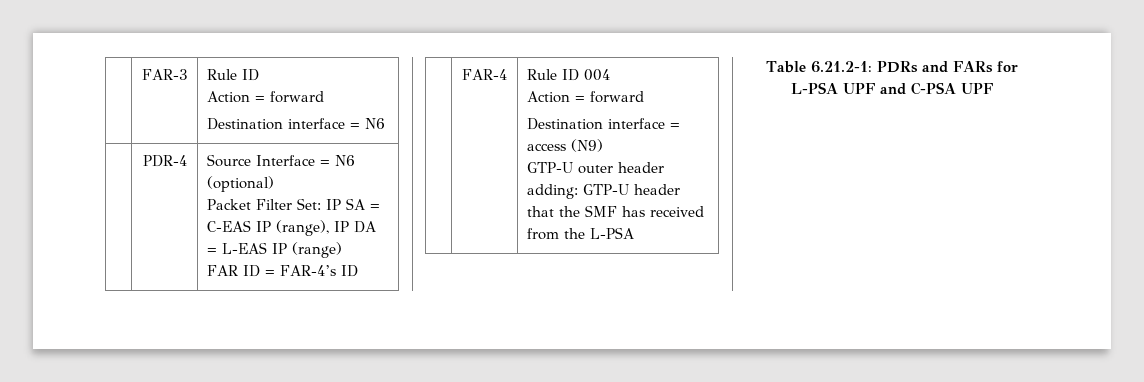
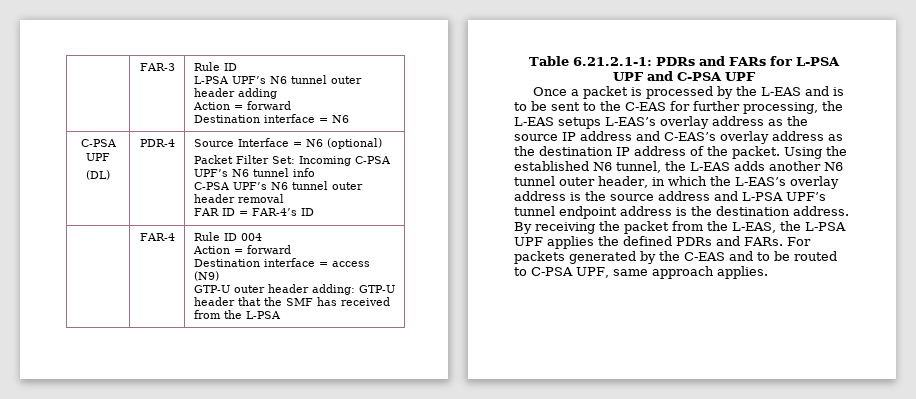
(259, 75) none -> [193,75,362,84] [193,88,277,99] // L-PSA UPF’s N6 tunnel outer header adding
(385, 123) none -> [80,139,117,147] [86,153,110,161] [86,170,110,180] C-PSA UPF // (DL)
[325,198,380,210] [206,220,376,236] [206,242,342,258] IP SA = C-EAS IP (range), IP DA = L-EAS IP (range) -> [298,156,391,166] [193,168,315,177] [193,181,363,190] [193,194,284,203] Incoming C-PSA UPF’s N6 tunnel info // C-PSA UPF’s N6 tunnel outer header removal
[811,61,872,73] 6.21.2-1: -> [572,57,652,66] 6.21.2.1-1:
(993, 88) none -> [533,86,845,99] [514,101,843,114] [514,116,808,129] [514,131,843,144] [514,146,847,159] [514,161,843,173] [514,176,839,189] [514,191,826,201] [514,206,849,219] [514,221,846,234] [514,236,811,249] [514,251,837,264] [514,266,768,279] // Once a packet is processed by the L-EAS and is to be sent to the C-EAS for further processing, the L-EAS setups L-EAS’s overlay address as the source IP address and C-EAS’s overlay address as the destination IP address of the packet. Using the established N6 tunnel, the L-EAS adds another N6 tunnel outer header, in which the L-EAS’s overlay address is the source address and L-PSA UPF’s tunnel endpoint address is the destination address. By receiving the packet from the L-EAS, the L-PSA UPF applies the defined PDRs and FARs. For packets generated by the C-EAS and to be routed to C-PSA UPF, same approach applies.

